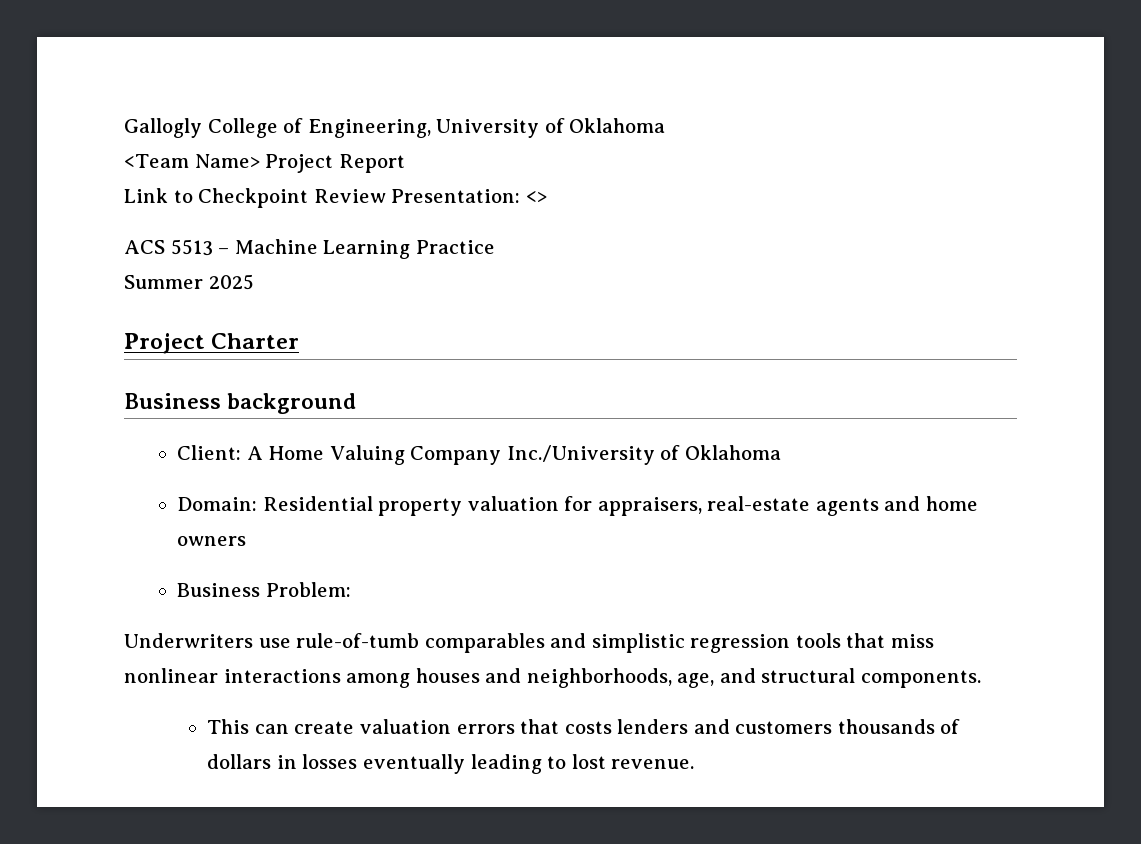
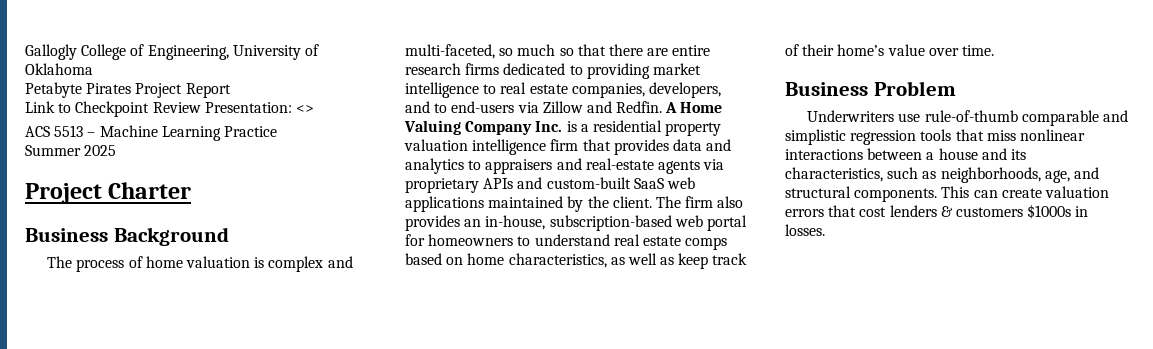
[124,154,260,168] <Team Name> -> [25,82,132,98] Petabyte Pirates
[227,393,357,414] [176,445,781,465] [176,496,978,516] [176,536,246,546] [176,582,351,597] background // Client: A Home Valuing Company Inc./University of Oklahoma // Domain: Residential property valuation for appraisers, real-estate agents and home owners // Business Problem: -> [113,227,229,246] [47,256,353,272] [405,44,711,59] [405,63,701,79] [405,82,721,98] [405,101,723,113] [404,120,722,136] [404,139,732,155] [405,158,725,174] [405,177,695,193] [405,196,744,212] [405,215,747,231] [405,234,728,250] [405,253,748,269] [785,44,994,56] [785,81,956,96] Background // The process of home valuation is complex and multi-faceted, so much so that there are entire research firms dedicated to providing market intelligence to real estate companies, developers, and to end-users via Zillow and Redfin. A Home Valuing Company Inc. is a residential property valuation intelligence firm that provides data and analytics to appraisers and real-estate agents via proprietary APIs and custom-built SaaS web applications maintained by the client. The firm also provides an in-house, subscription-based web portal for homeowners to understand real estate comps based on home characteristics, as well as keep track of their home’s value over time. // Business Problem
[296,633,545,653] rule-of-tumb comparables -> [924,110,1099,126] rule-of-thumb comparable
[346,668,522,688] among houses and -> [867,148,1026,160] [785,167,937,182] between a house and its characteristics, such as
(981, 679) // -> (938, 195) none
[564,719,961,734] [207,754,695,774] costs lenders and customers thousands of dollars in losses eventually leading to lost revenue. -> [859,204,1089,219] [785,224,825,236] cost lenders & customers $1000s in losses.

